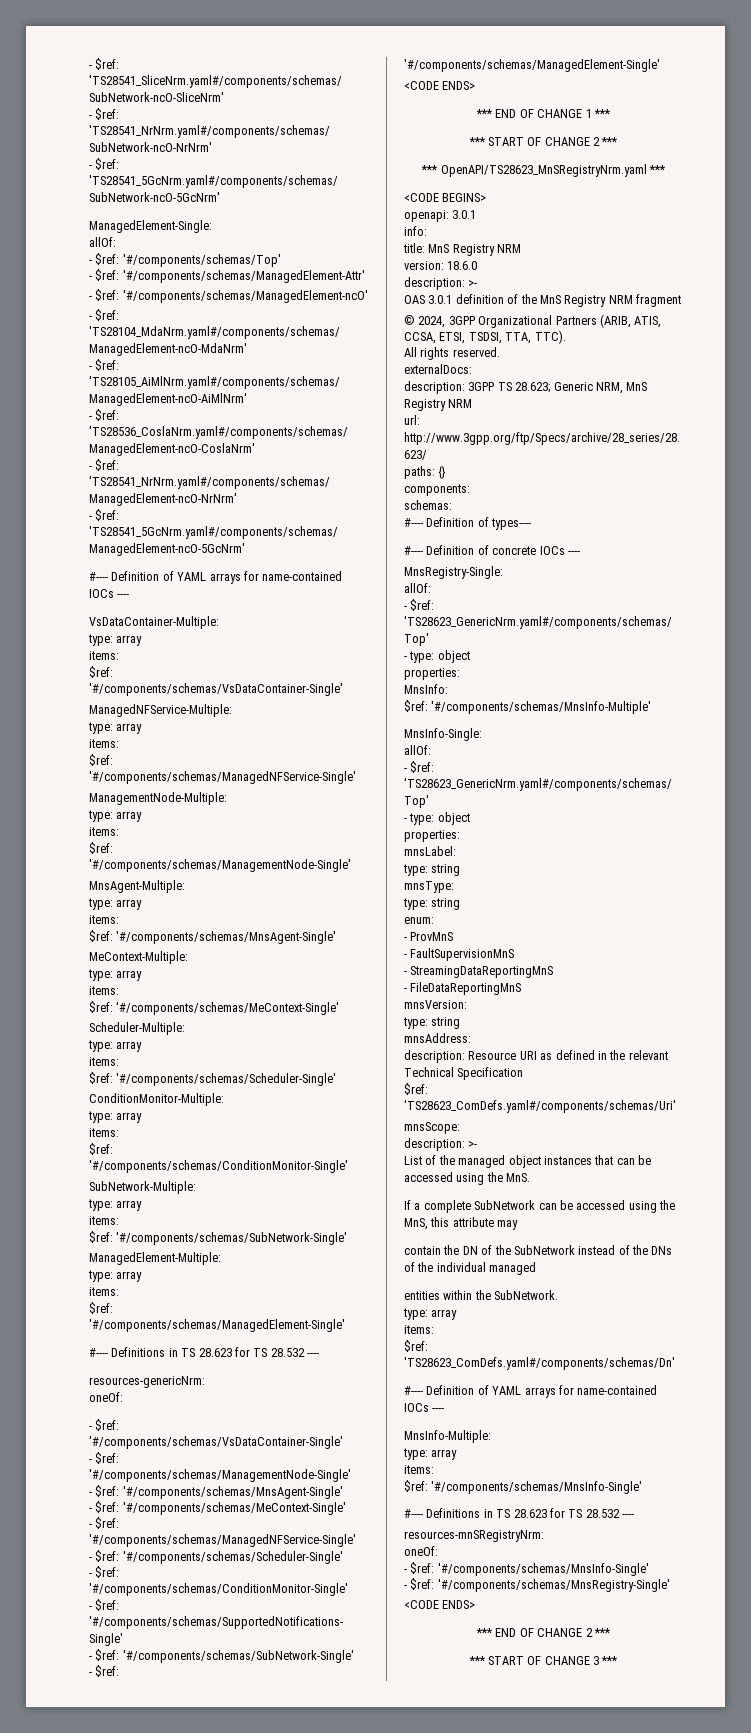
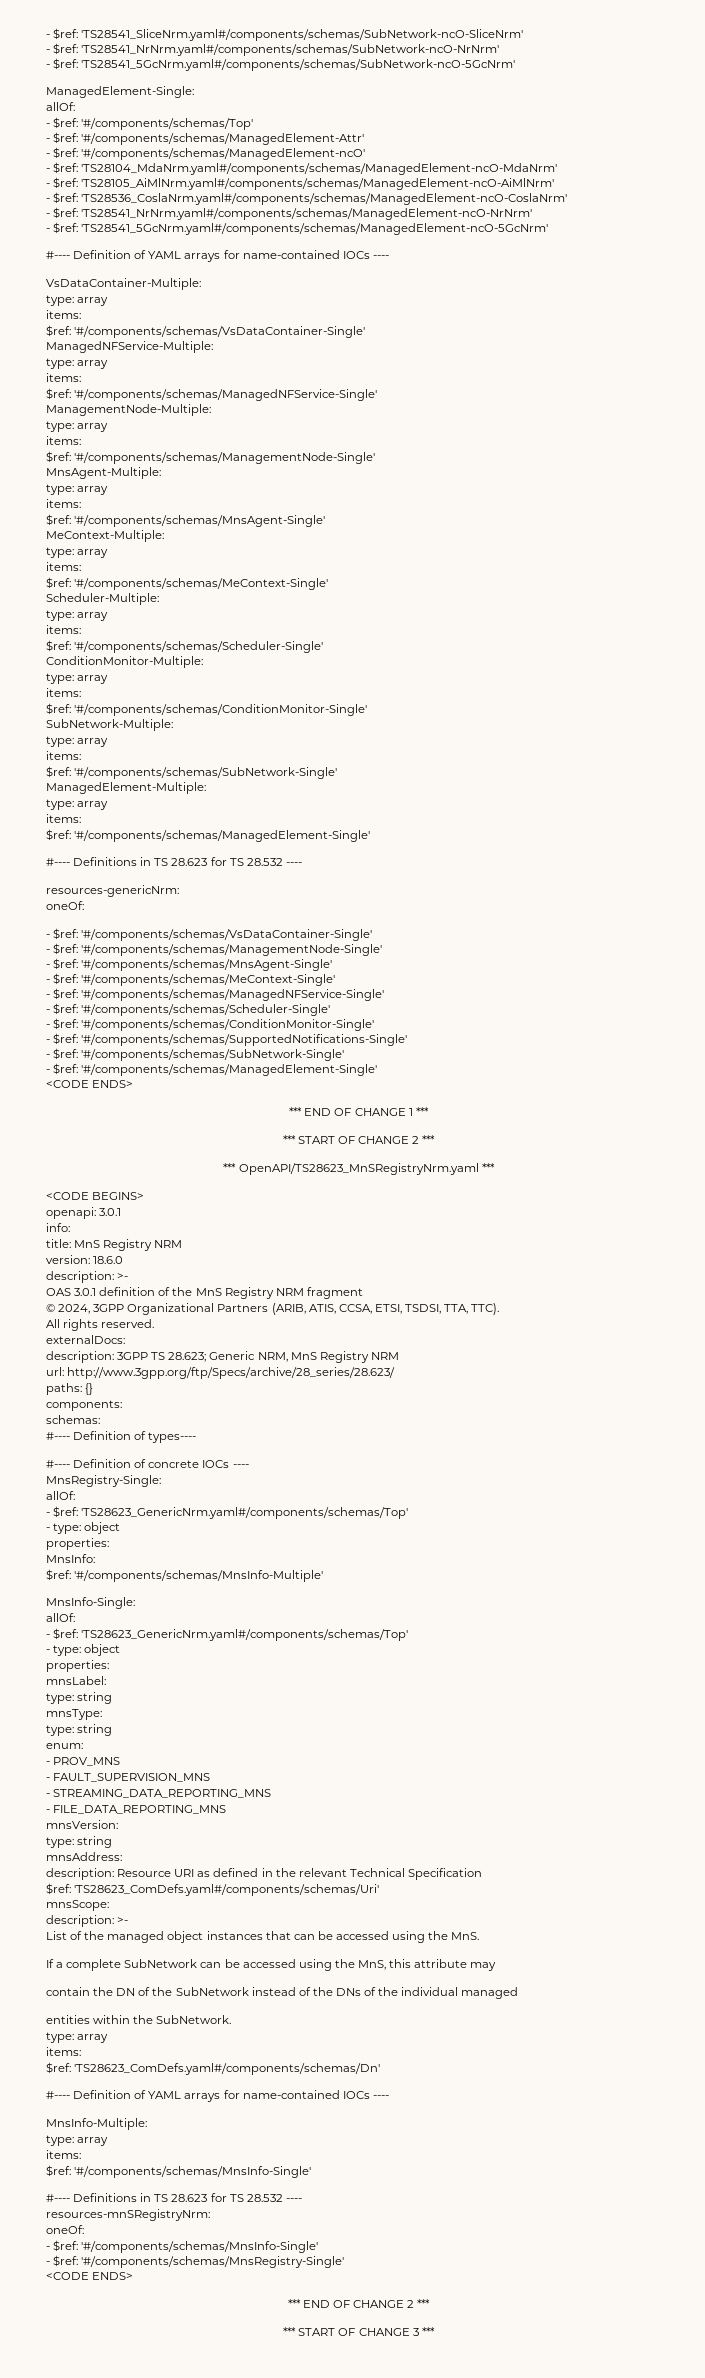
[410,932,454,941] [404,948,515,961] [404,966,554,978] [404,982,522,995] ProvMnS // - FaultSupervisionMnS // - StreamingDataReportingMnS // - FileDataReportingMnS -> [53,1757,121,1766] [46,1773,211,1782] [46,1789,272,1798] [46,1805,227,1814] PROV_MNS // - FAULT_SUPERVISION_MNS // - STREAMING_DATA_REPORTING_MNS // - FILE_DATA_REPORTING_MNS

